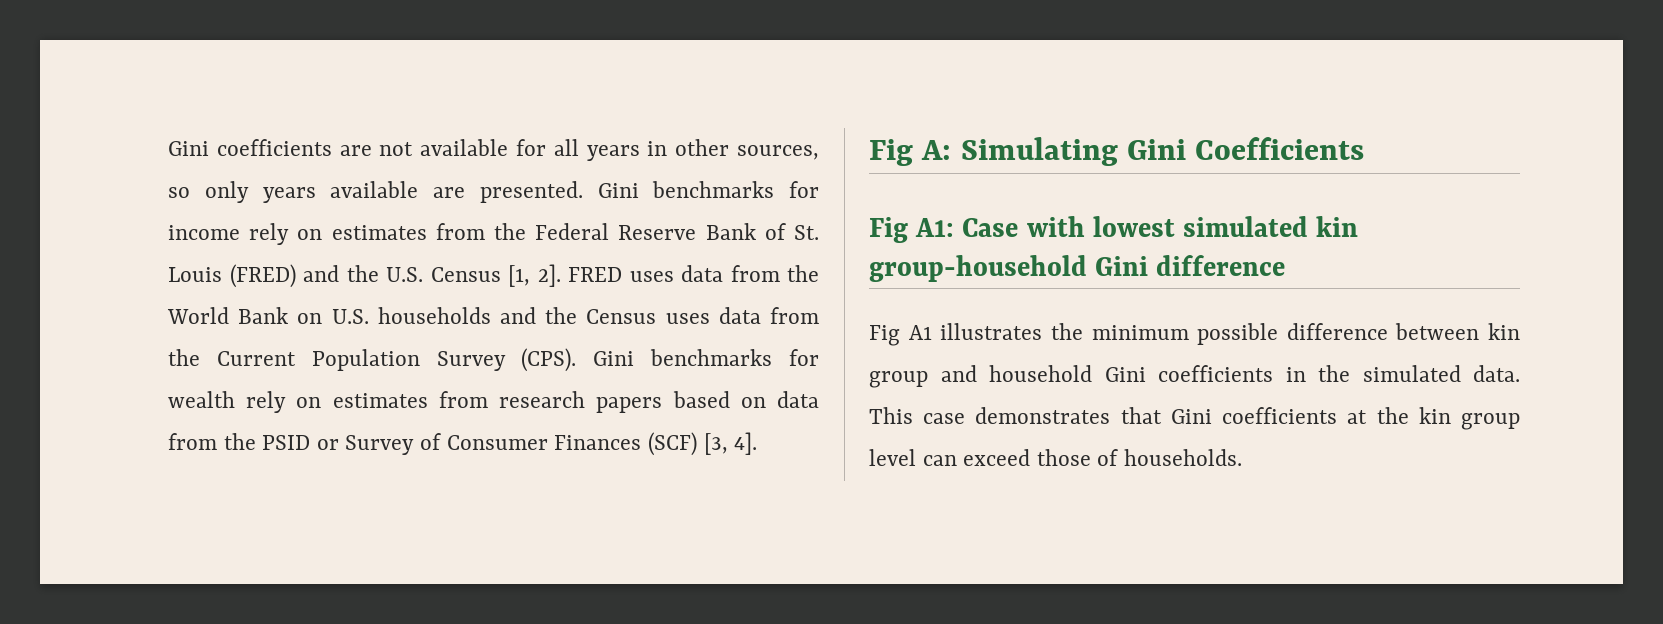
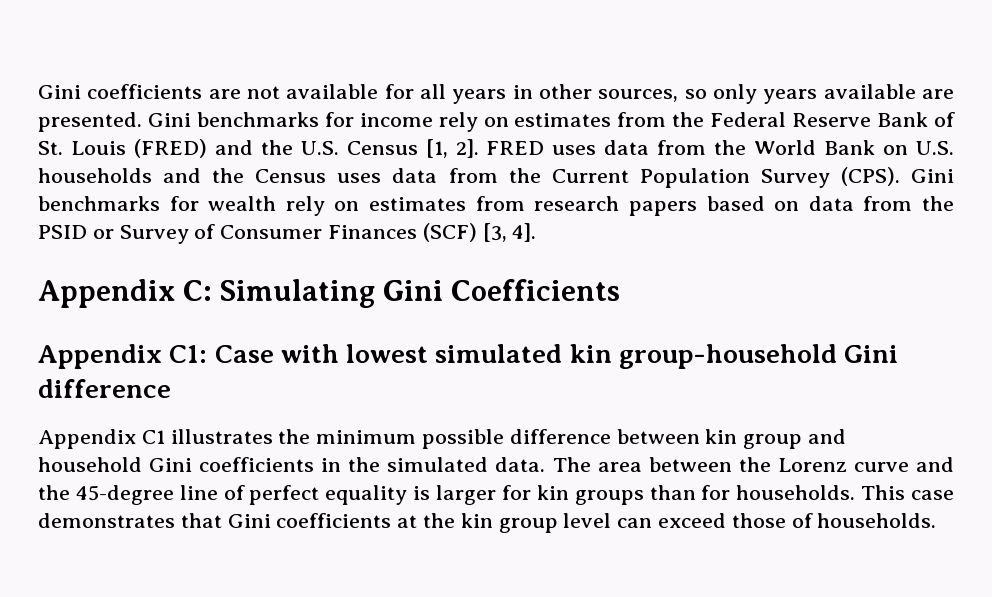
[869,139,952,166] Fig A: -> [38,279,213,308] Appendix C:
[869,217,955,243] Fig A1: -> [38,344,208,369] Appendix C1:
[869,325,932,346] Fig A1 -> [38,429,165,449] Appendix C1
(1520, 373) none -> [552,457,955,472] [38,485,856,505] The area between the Lorenz curve and the 45-degree line of perfect equality is larger for kin groups than for households.

